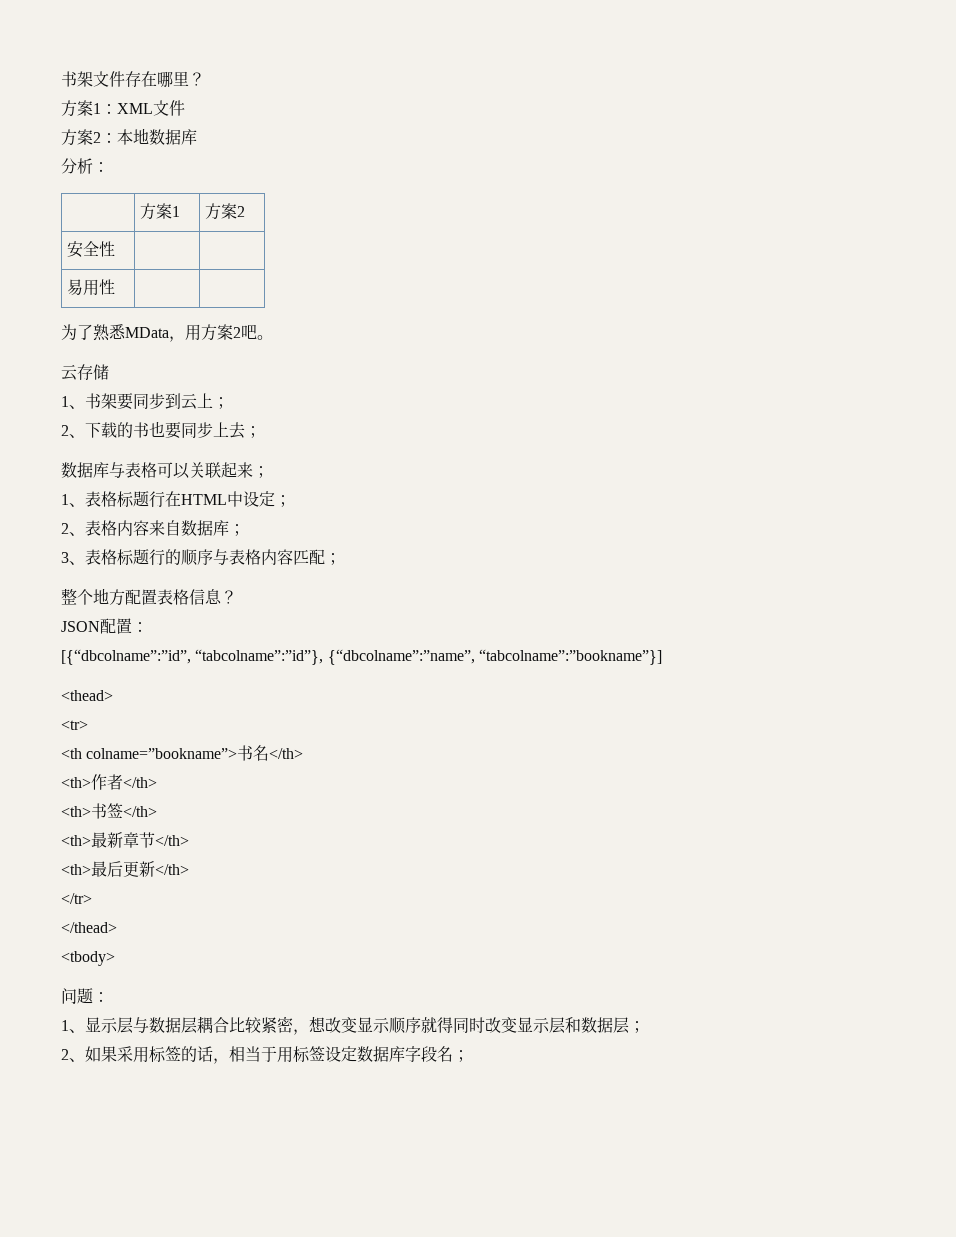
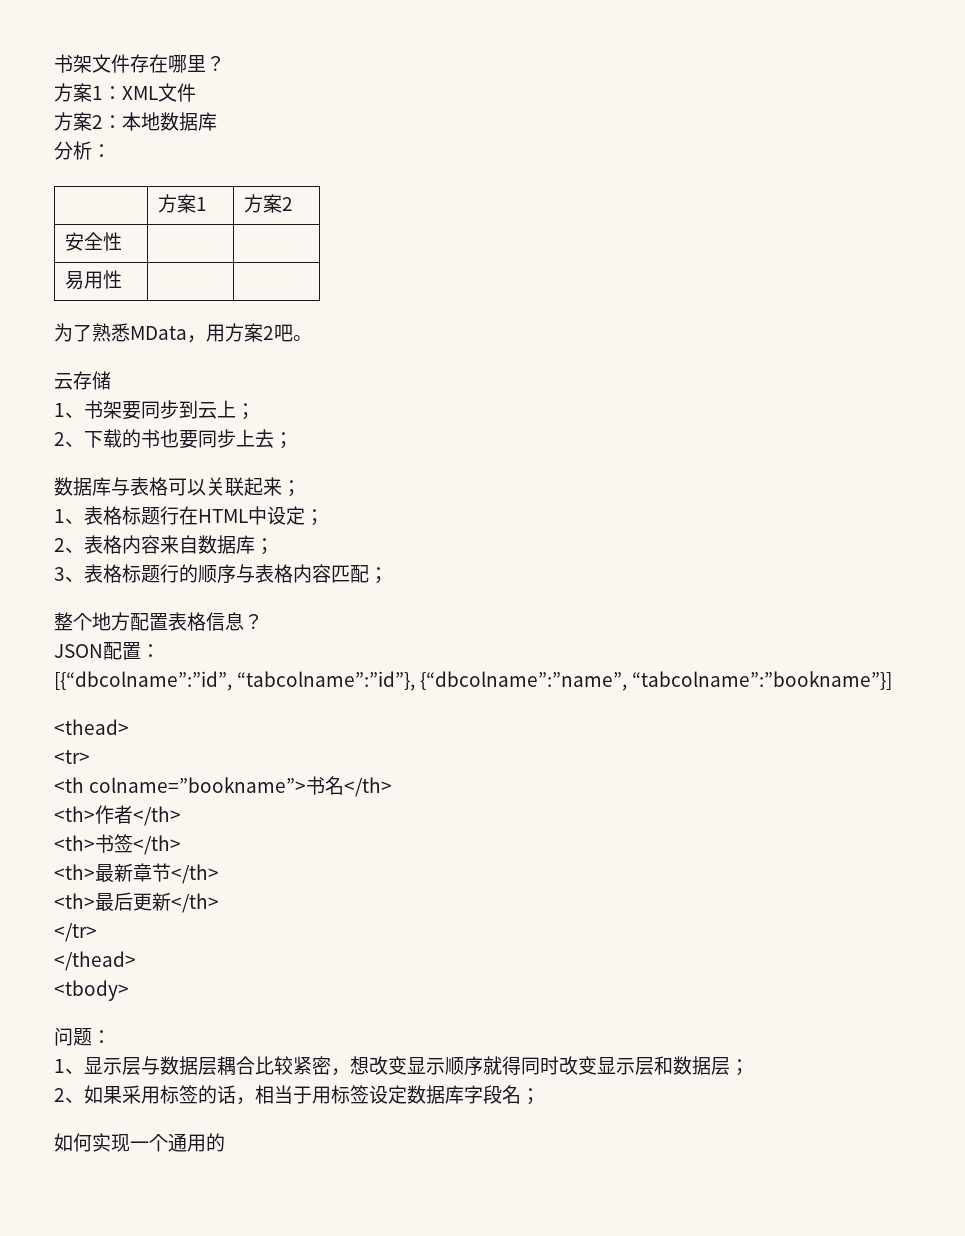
(469, 1056) none -> [54,1133,225,1152] // 如何实现一个通用的

